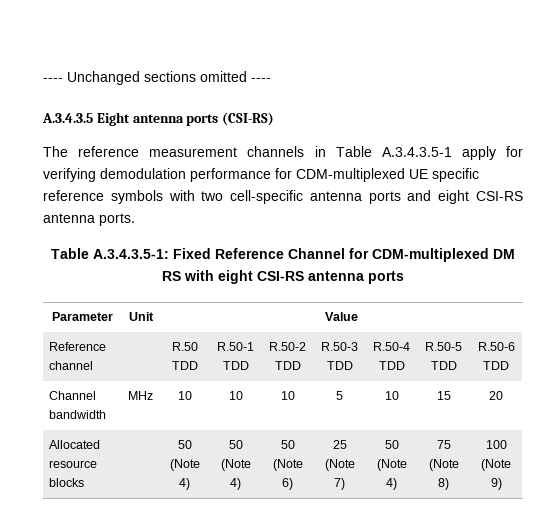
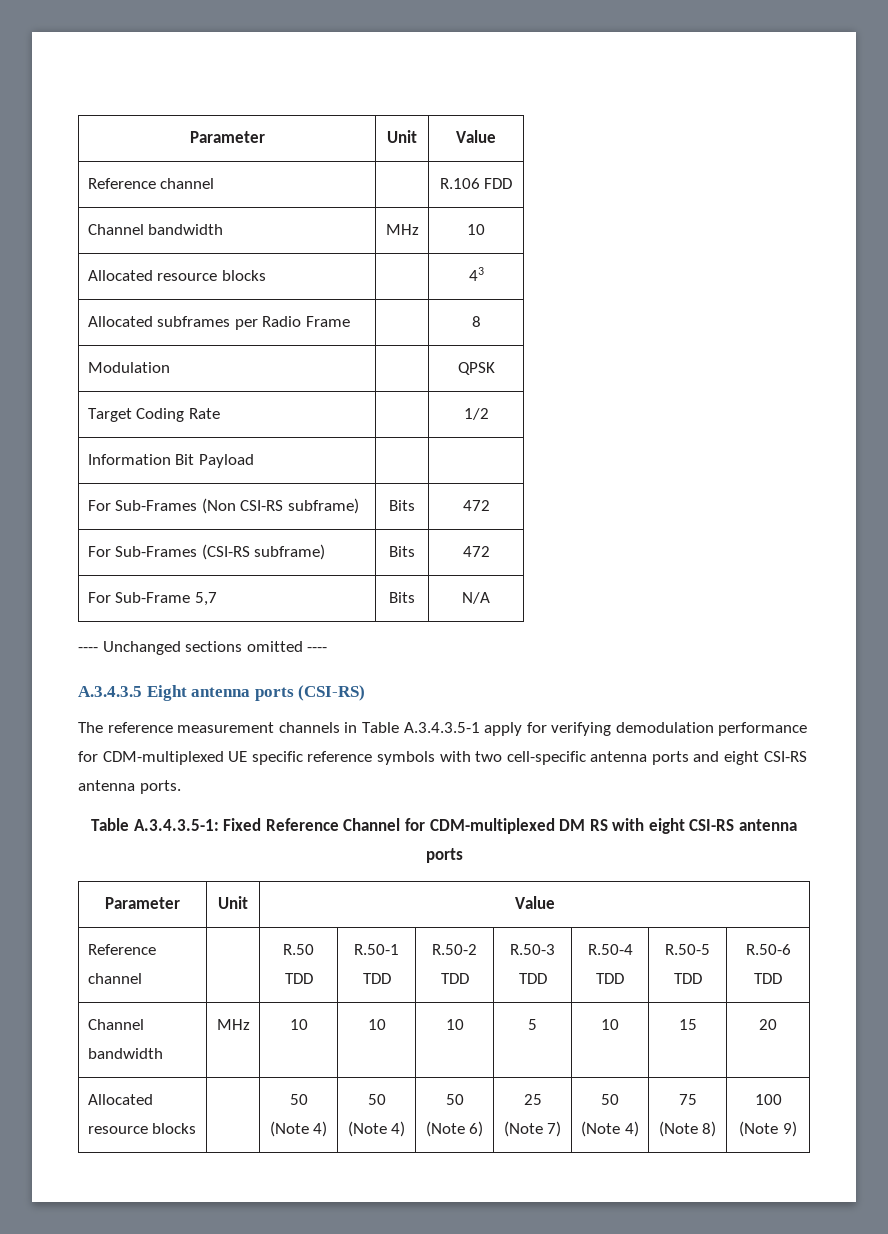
(43, 80) none -> [189,131,265,143] [387,130,417,143] [456,130,496,143] [87,178,215,189] [439,178,513,189] [87,224,224,235] [385,224,419,235] [467,224,485,235] [87,270,266,281] [468,267,484,281] [87,316,351,330] [471,316,481,327] [87,362,170,373] [457,362,495,375] [87,408,220,422] [463,408,489,420] [87,454,254,468] [87,498,360,514] [389,500,415,511] [462,500,490,511] [87,544,326,560] [389,546,415,557] [462,546,490,557] [87,592,217,606] [389,592,415,603] [462,592,490,604] Parameter | Unit | Value // Reference channel | | R.106 FDD // Channel bandwidth | MHz | 10 // Allocated resource blocks | | 43 // Allocated subframes per Radio Frame | | 8 // Modulation | | QPSK // Target Coding Rate | | 1/2 // Information Bit Payload | | // For Sub-Frames (Non CSI-RS subframe) | Bits | 472 // For Sub-Frames (CSI-RS subframe) | Bits | 472 // For Sub-Frame 5,7 | Bits | N/A //

